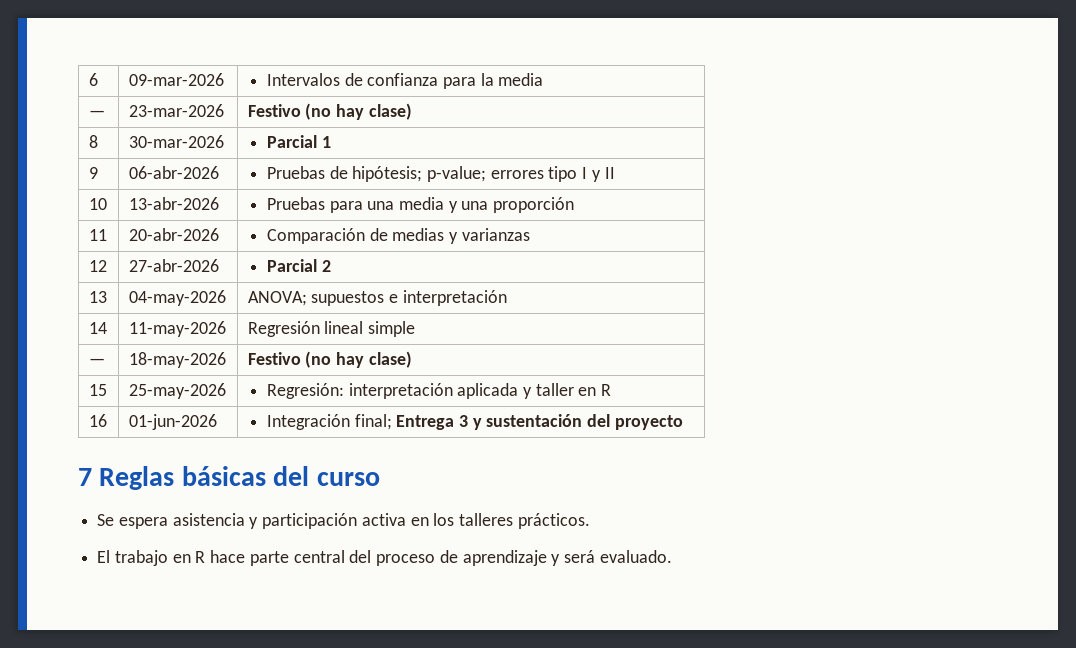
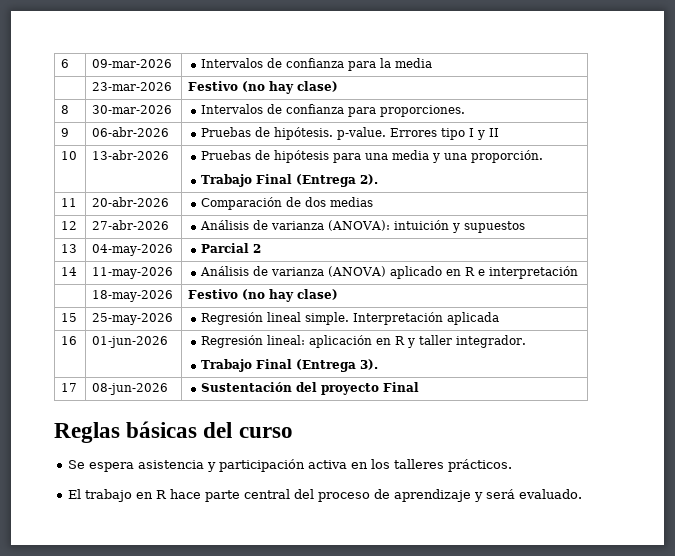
[88,110,105,117] — -> (432, 63) none
[266,135,331,148] Parcial 1 -> [200,104,465,117] Intervalos de confianza para proporciones.
[352,166,544,182] hipótesis; p-value; errores -> [273,127,437,140] hipótesis. p-value. Errores
(325, 203) none -> [254,150,329,163] de hipótesis
[493,197,575,213] proporción -> [470,150,543,163] [200,174,378,187] proporción. // Trabajo Final (Entrega 2).
(388, 234) none -> [304,197,326,207] dos
[448,228,530,244] y varianzas -> (373, 202) none
[266,259,331,272] [88,291,107,303] [128,290,226,306] [247,290,507,306] [88,322,107,334] [128,321,226,337] [247,321,415,337] [88,358,105,365] Parcial 2 // 13 | 04-may-2026 | ANOVA; supuestos e interpretación // 14 | 11-may-2026 | Regresión lineal simple // — -> [199,220,525,233] [61,244,78,253] [92,244,174,256] [200,243,261,253] [61,267,78,276] [92,267,174,279] [199,266,578,279] Análisis de varianza (ANOVA): intuición y supuestos // 13 | 04-may-2026 | Parcial 2 // 14 | 11-may-2026 | Análisis de varianza (ANOVA) aplicado en R e interpretación //
[266,383,612,399] [88,414,107,427] [128,414,217,430] [266,414,583,430] Regresión: interpretación aplicada y taller en R // 16 | 01-jun-2026 | Integración final; Entrega 3 y sustentación -> [200,312,499,325] [61,336,78,345] [92,336,169,348] [200,335,526,348] [200,359,378,372] [61,383,78,392] [92,383,169,395] [200,382,292,392] Regresión lineal simple. Interpretación aplicada // 16 | 01-jun-2026 | Regresión lineal: aplicación en R y taller integrador. // Trabajo Final (Entrega 3). // 17 | 08-jun-2026 | Sustentación
[78,468,92,486] // 7 -> [382,382,419,392] Final //

